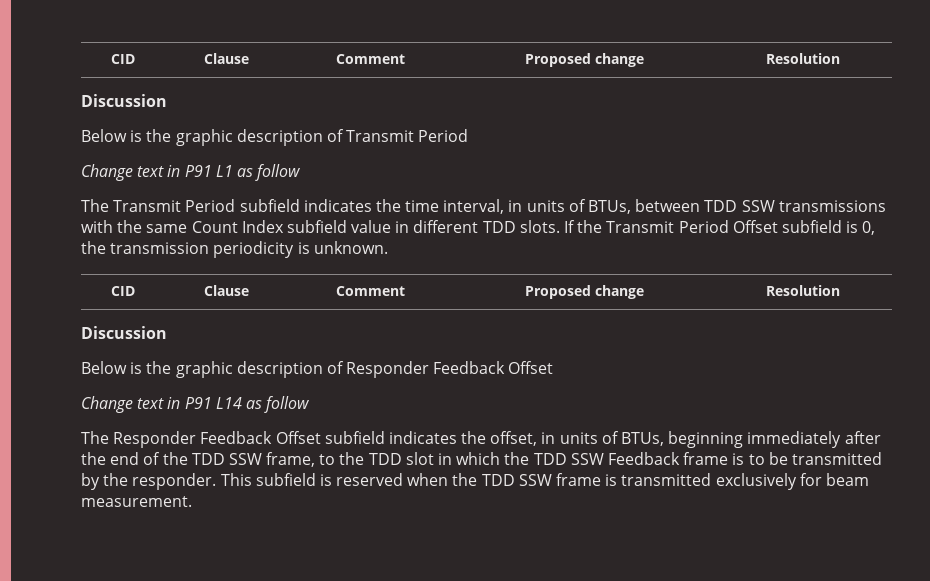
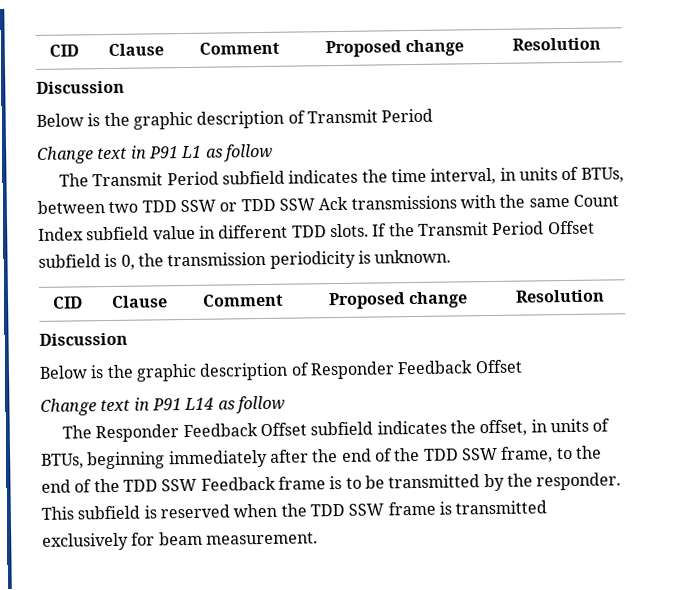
[704,200,775,212] TDD SSW -> [108,196,349,213] two TDD SSW or TDD SSW Ack
[368,452,501,465] TDD slot in which -> [41,479,93,493] end of

